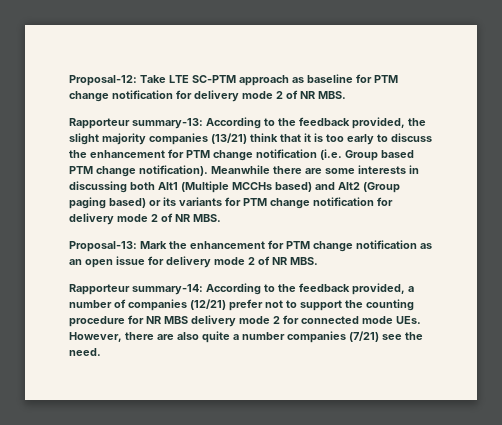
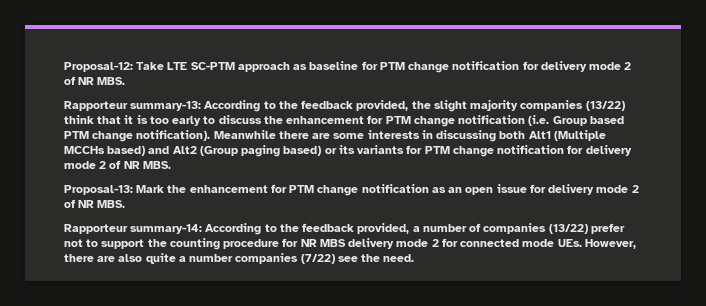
[211,133,247,144] (13/21) -> [585,101,625,111] (13/22)
[190,299,226,310] (12/21) -> [548,224,588,234] (13/22)
[349,331,379,342] (7/21) -> [300,254,335,264] (7/22)

